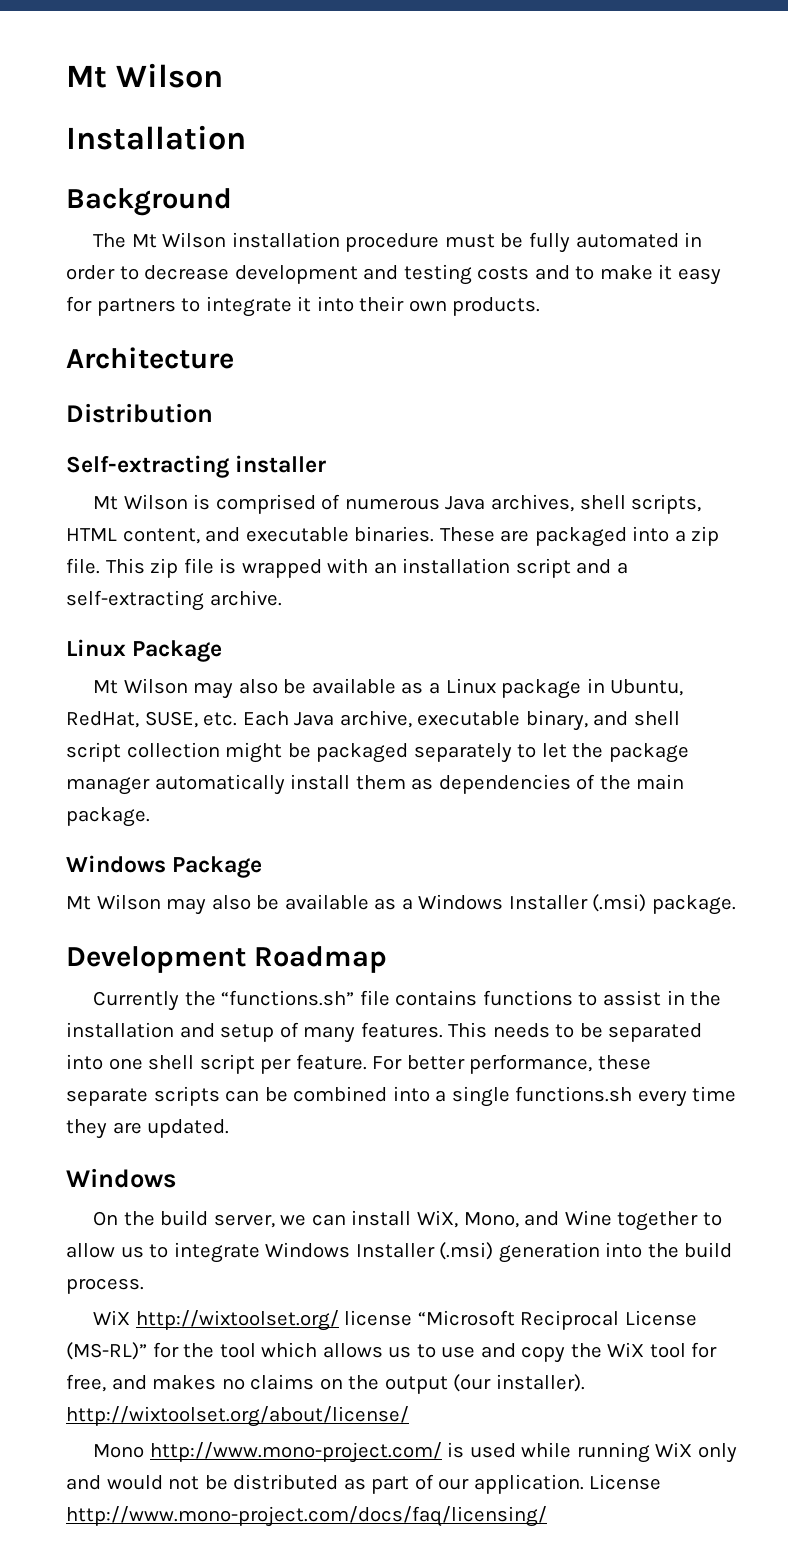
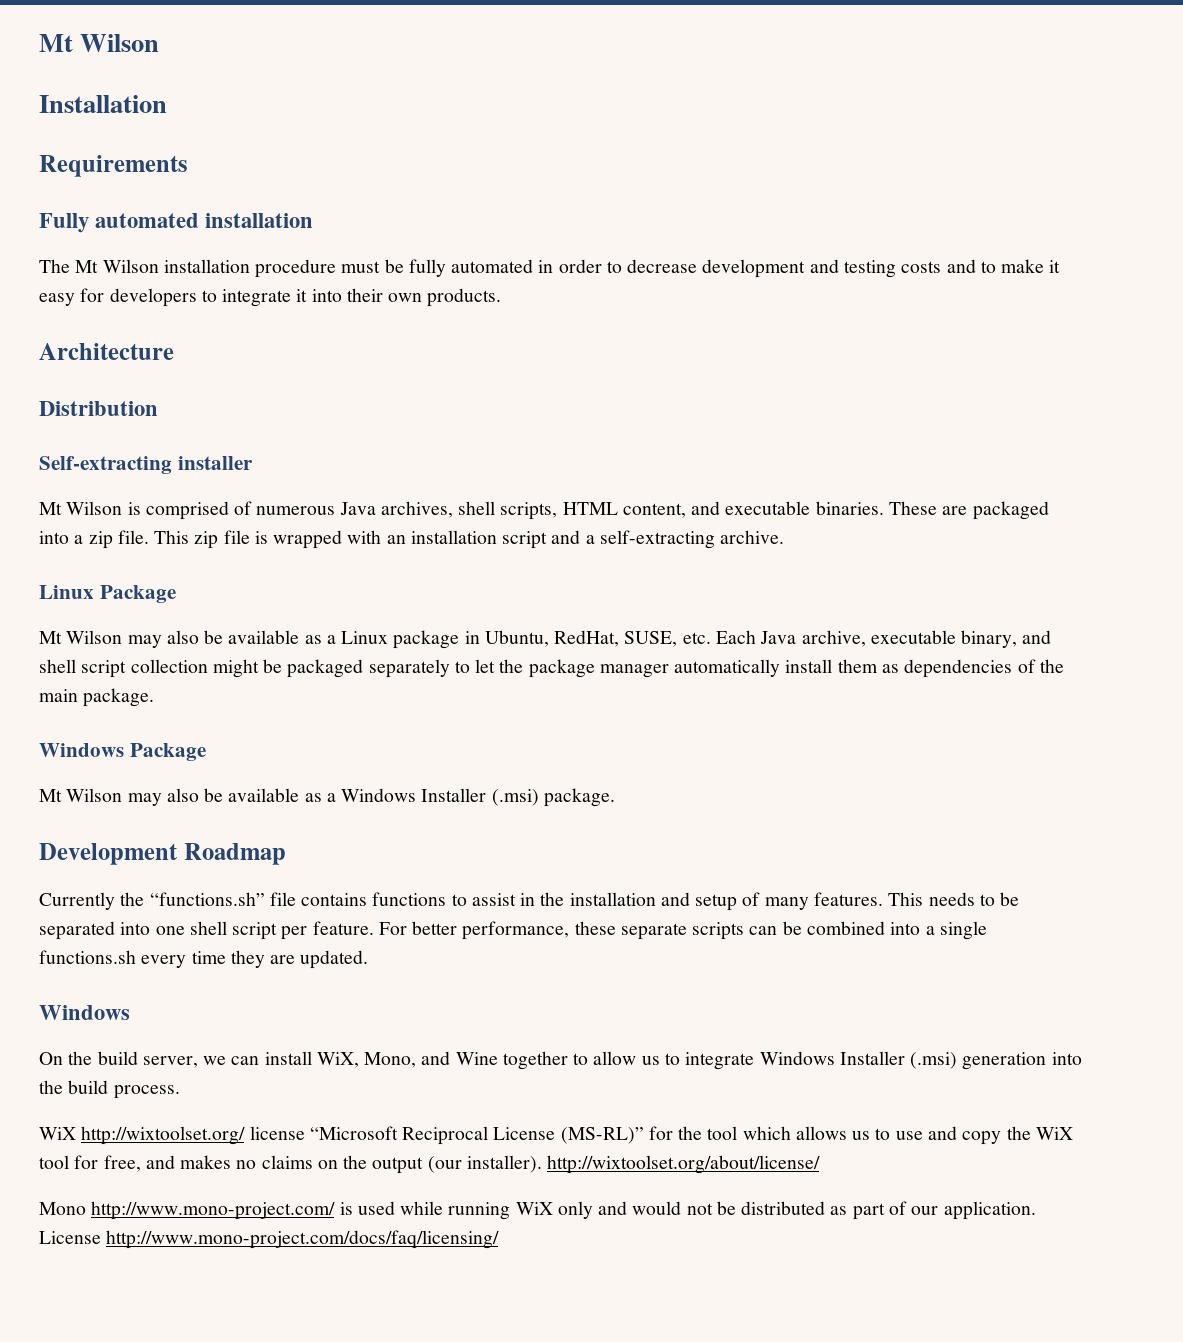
[66,188,232,216] Background -> [39,155,188,177] [39,213,314,233] Requirements // Fully automated installation
[96,298,176,316] partners -> [109,288,197,307] developers

